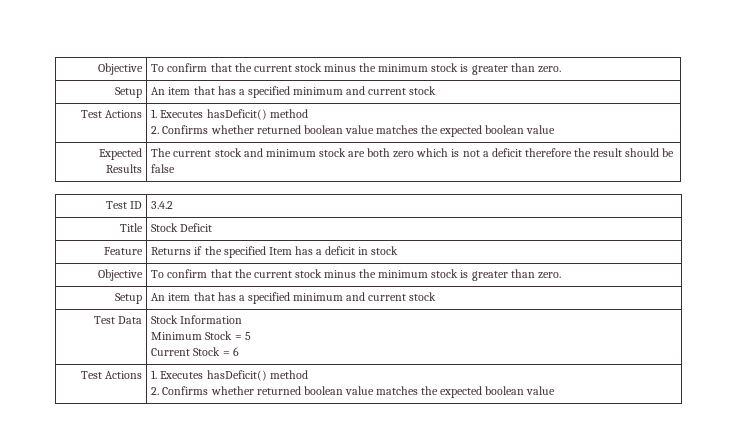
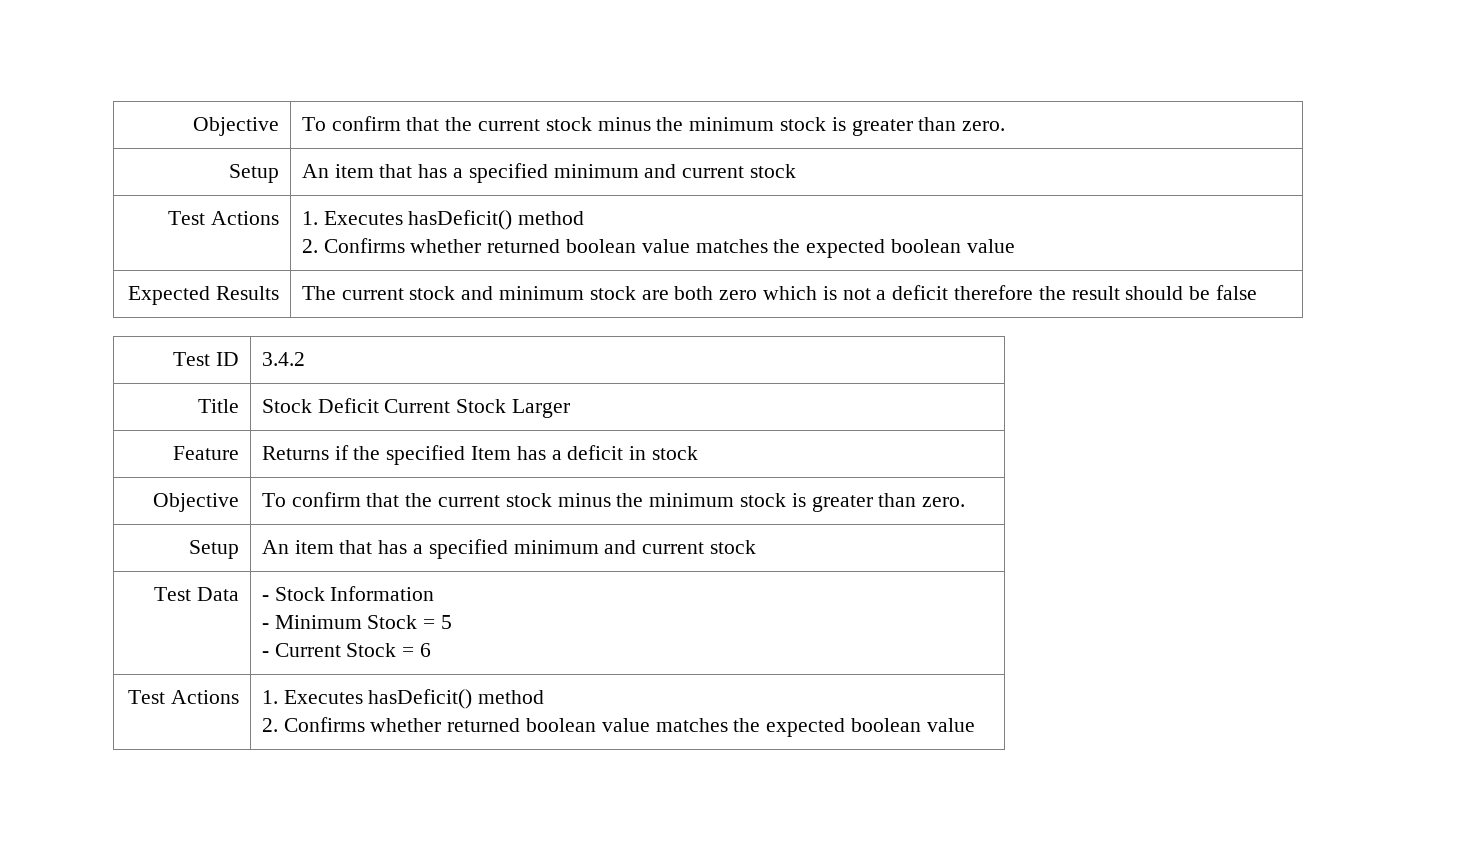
(213, 227) none -> [384,399,570,418] Current Stock Larger
(142, 320) none -> [261,595,269,601] -
(243, 319) none -> [261,623,269,629] -
(251, 336) none -> [261,651,269,657] -

